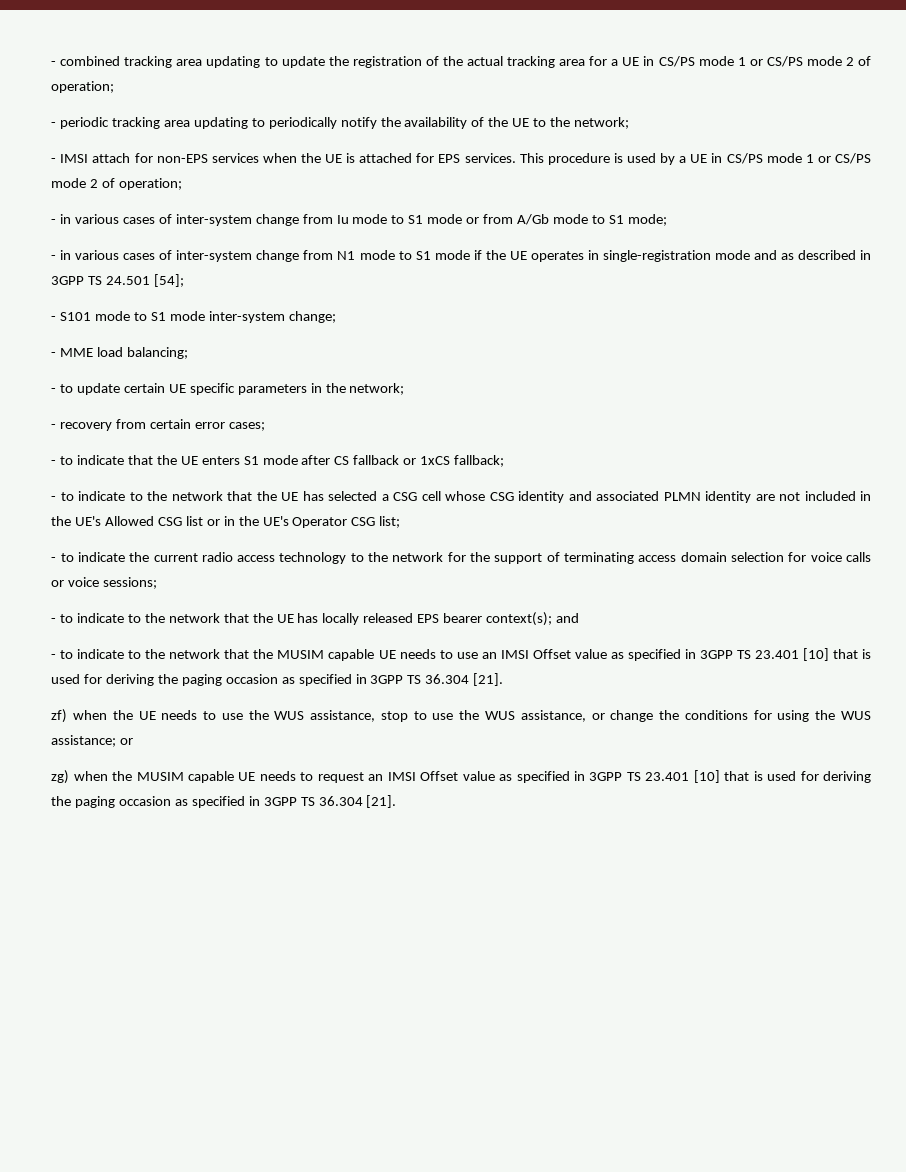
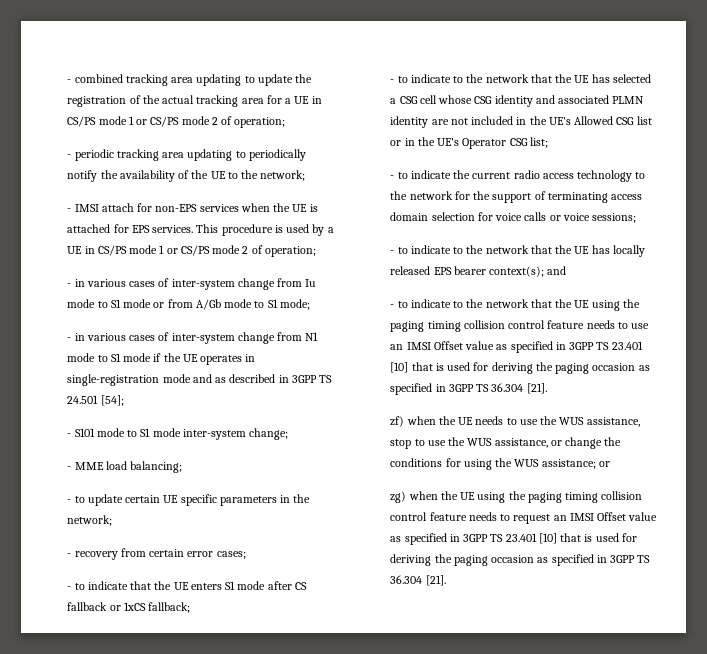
[277,649,396,661] MUSIM capable UE -> [574,299,640,311] [390,320,585,332] UE using the paging timing collision control feature
[136,771,256,783] MUSIM capable UE -> [460,491,643,503] [390,512,467,521] UE using the paging timing collision control feature

